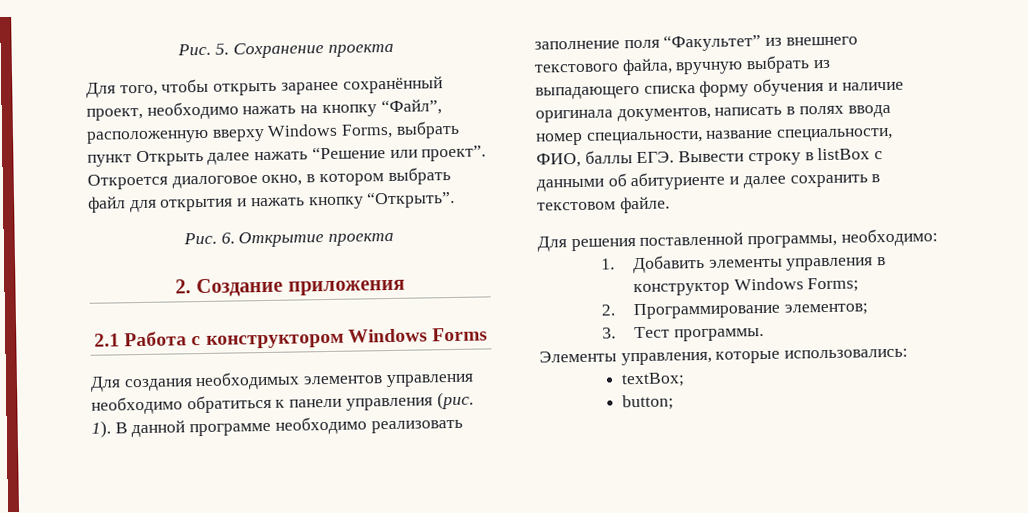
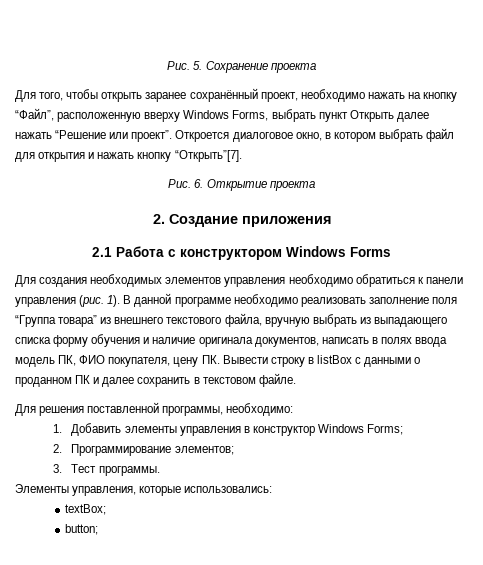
[366,190,456,209] “Открыть”. -> [174,150,242,162] “Открыть”[7].
[663,33,762,52] “Факультет” -> [15,315,98,327] “Группа товара”
[536,127,894,146] [536,150,675,168] номер специальности, название специальности, ФИО, баллы ЕГЭ. -> [15,355,220,367] модель ПК, ФИО покупателя, цену ПК.
[607,171,726,191] об абитуриенте -> [414,357,421,364] [15,375,91,387] о проданном ПК

